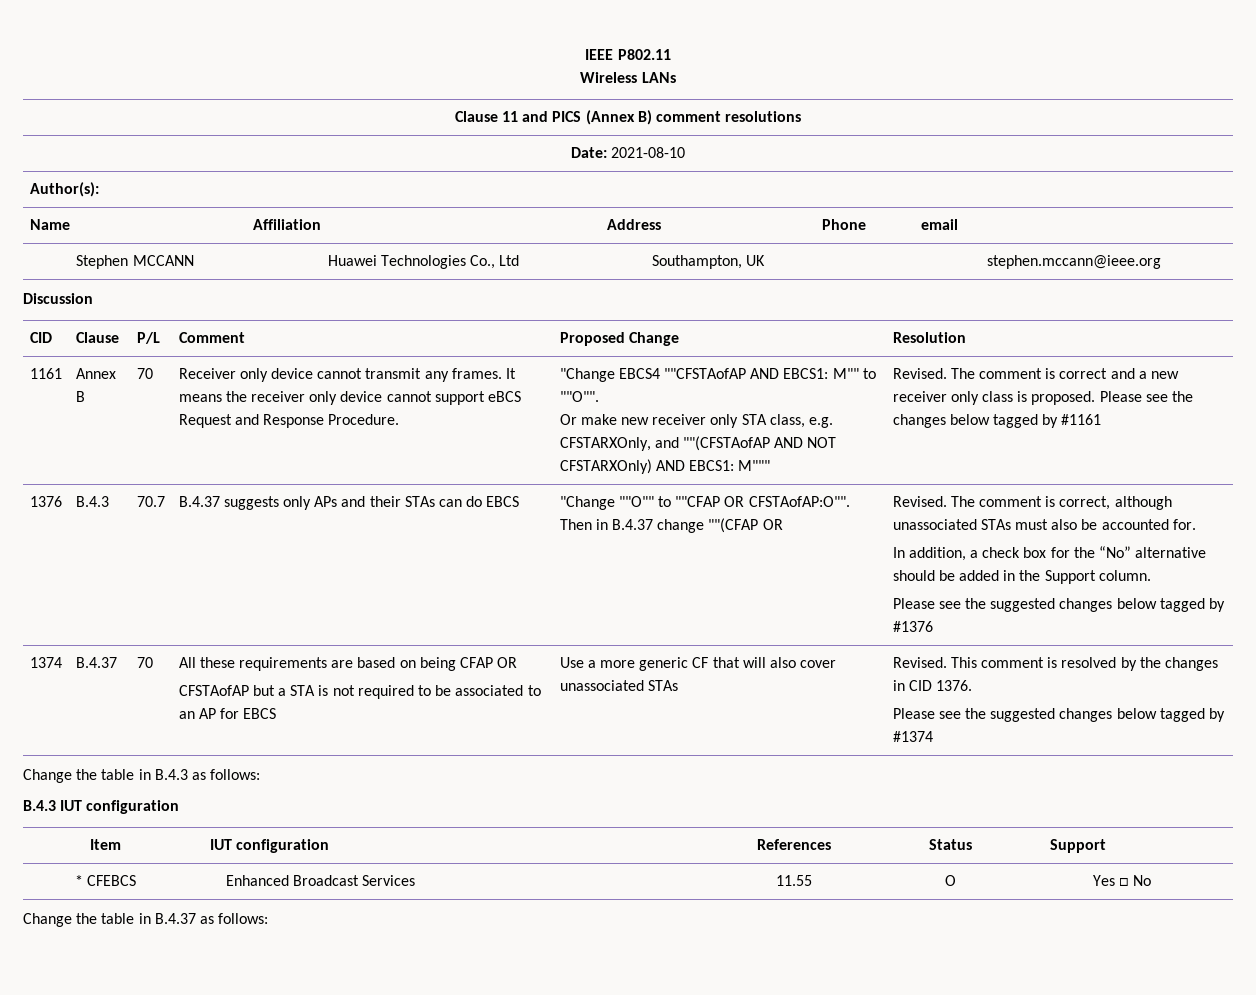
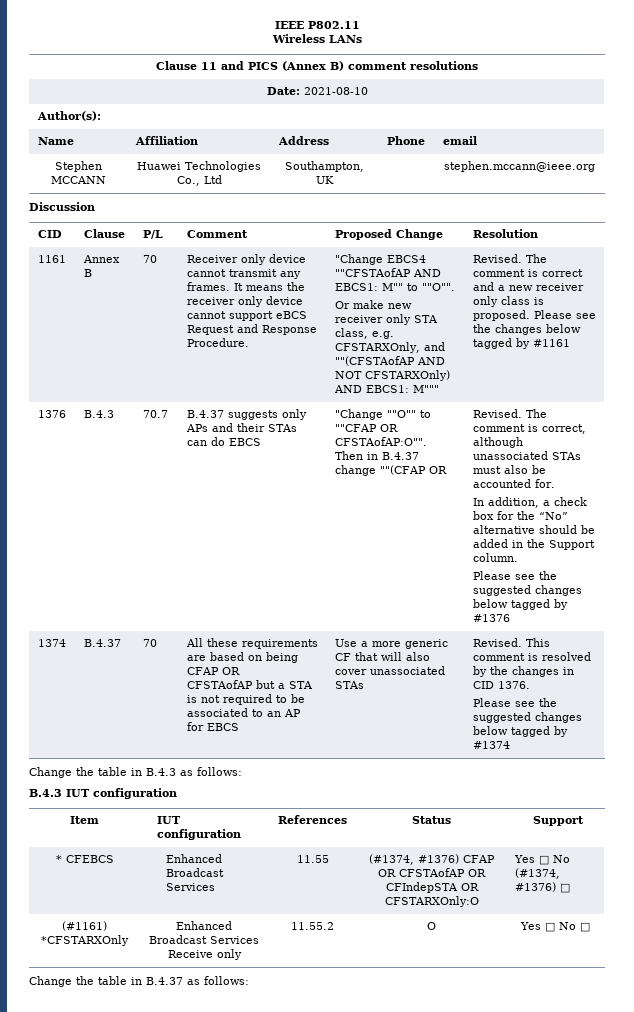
(812, 880) none -> [369,854,495,865] [378,868,486,877] [385,882,479,893] [384,896,479,907] [513,855,570,865] [514,868,560,879] [514,882,570,893] [62,921,107,931] [41,935,129,946] [175,921,232,930] [149,935,259,944] [167,949,242,960] [291,922,334,930] | (#1374, #1376) CFAP OR CFSTAofAP OR CFIndepSTA OR CFSTARXOnly:O | Yes □ No (#1374, #1376) □ // (#1161) *CFSTARXOnly | Enhanced Broadcast Services Receive only | 11.55.2
(1152, 880) none -> [580,922,590,932] □

